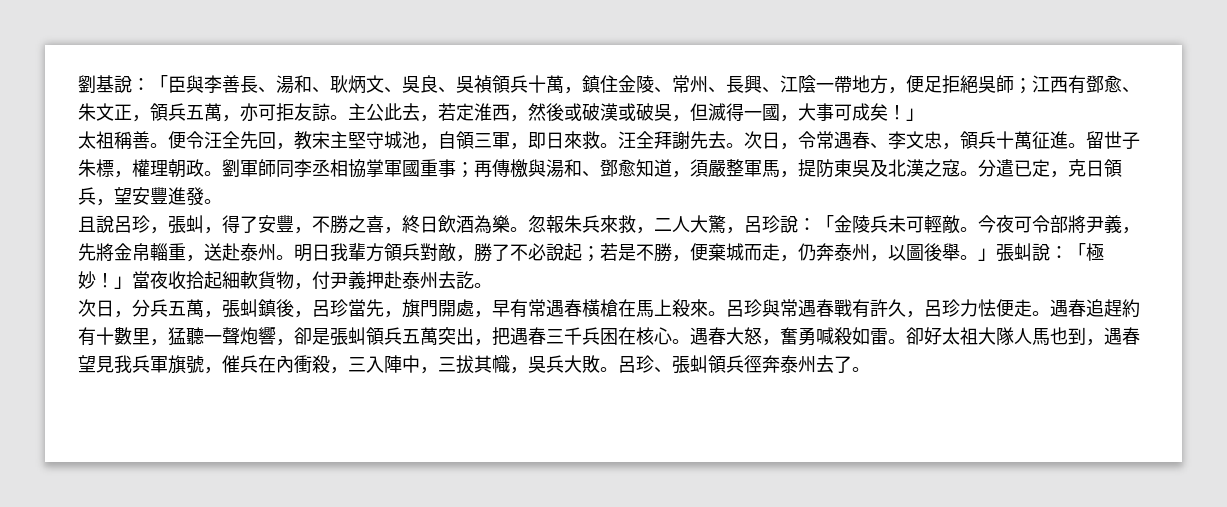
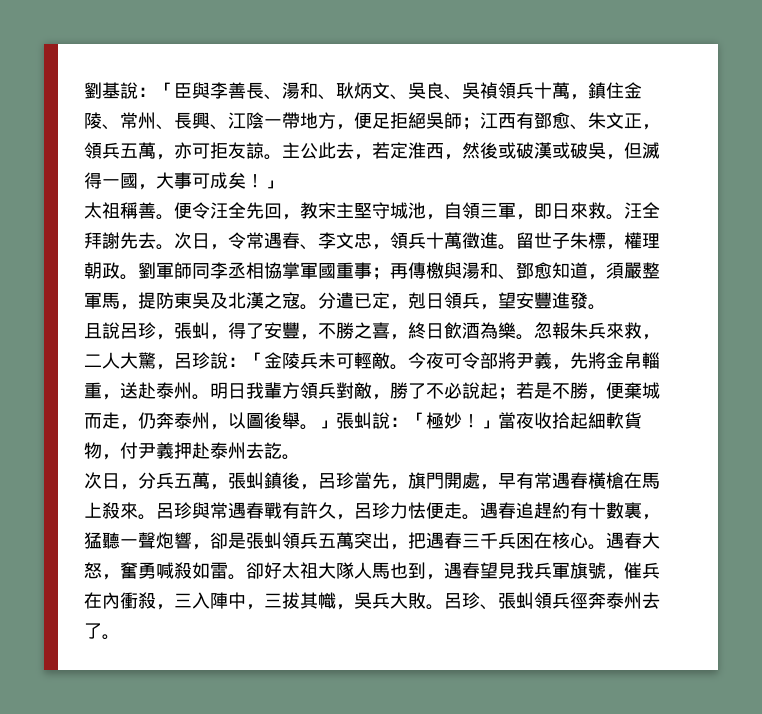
[1032,131,1050,149] 征 -> [462,232,480,249] 徵
[1068,159,1086,177] 克 -> [408,292,426,309] 剋
[132,328,150,345] 里 -> [624,502,642,519] 裏

